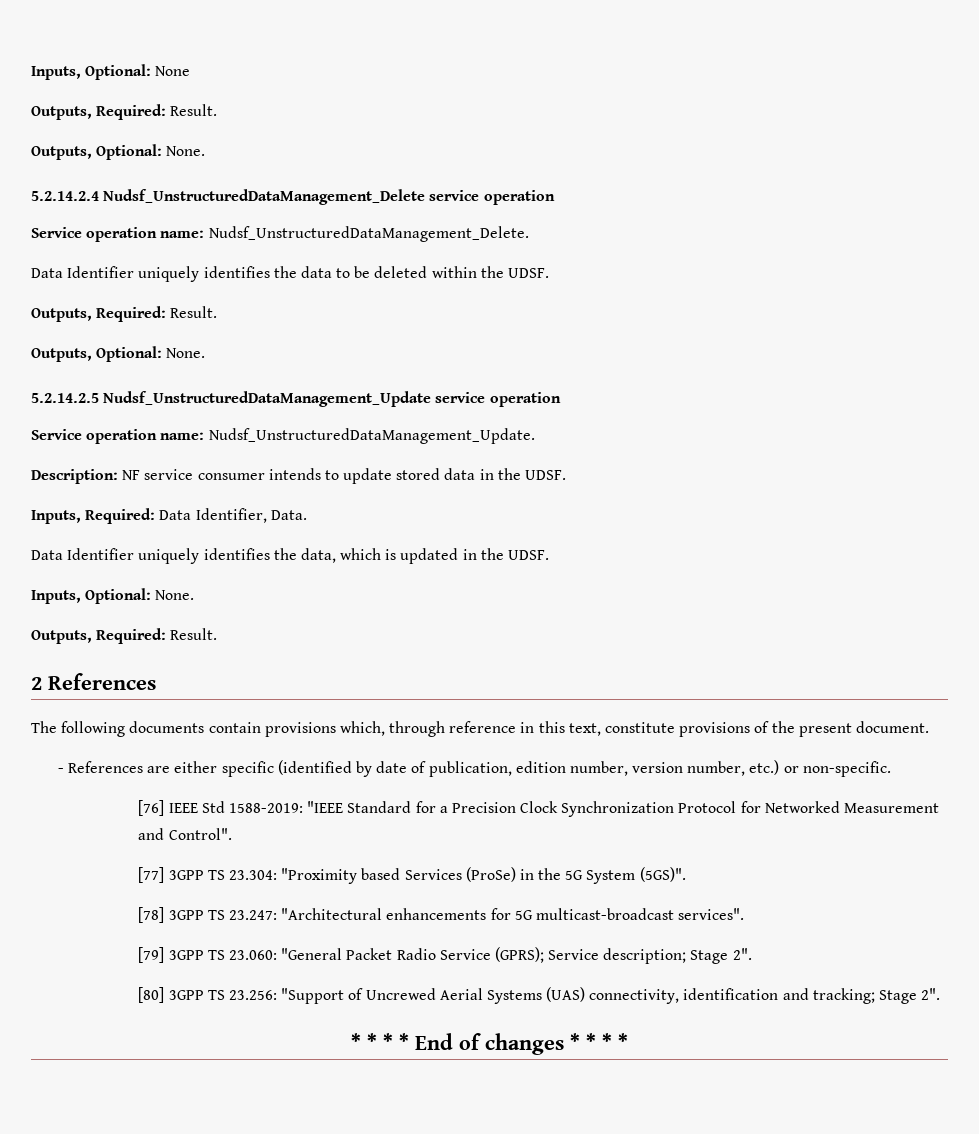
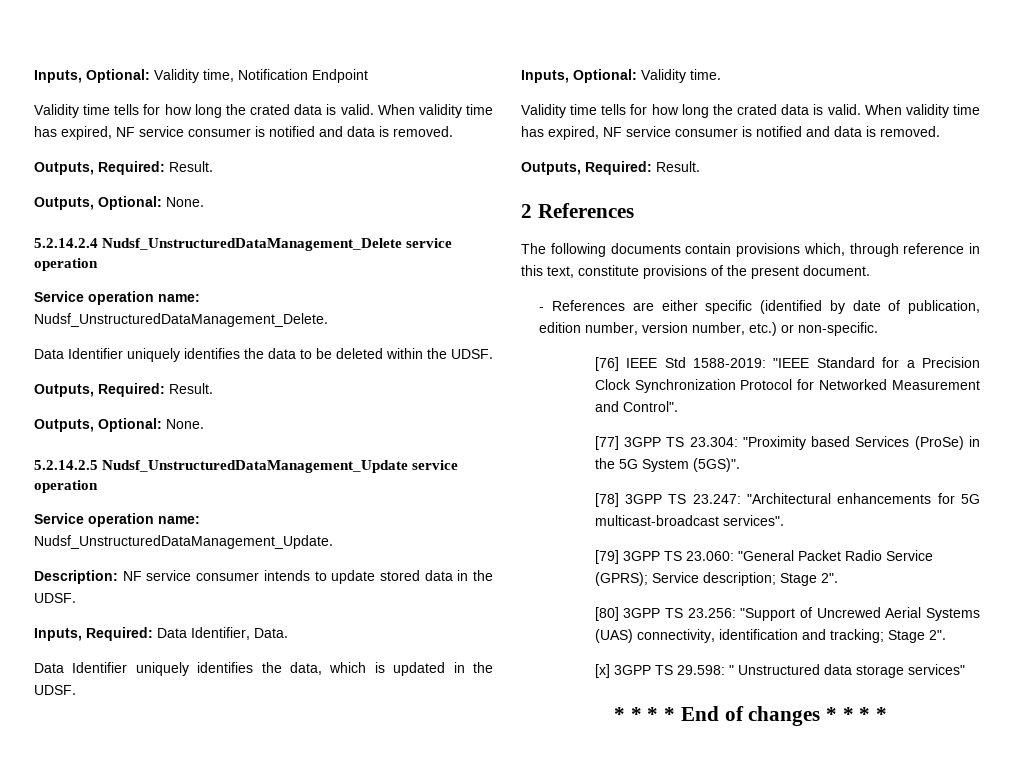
[31,64,191,80] Inputs, Optional: None -> [34,69,368,83] [34,104,493,118] [34,126,453,140] Inputs, Optional: Validity time, Notification Endpoint // Validity time tells for how long the crated data is valid. When validity time has expired, NF service consumer is notified and data is removed.
[155,590,195,600] None. -> [641,69,721,83] [521,104,980,118] [521,126,940,140] Validity time. // Validity time tells for how long the crated data is valid. When validity time has expired, NF service consumer is notified and data is removed.
(941, 994) none -> [594,664,965,678] // [x] 3GPP TS 29.598: " Unstructured data storage services"

